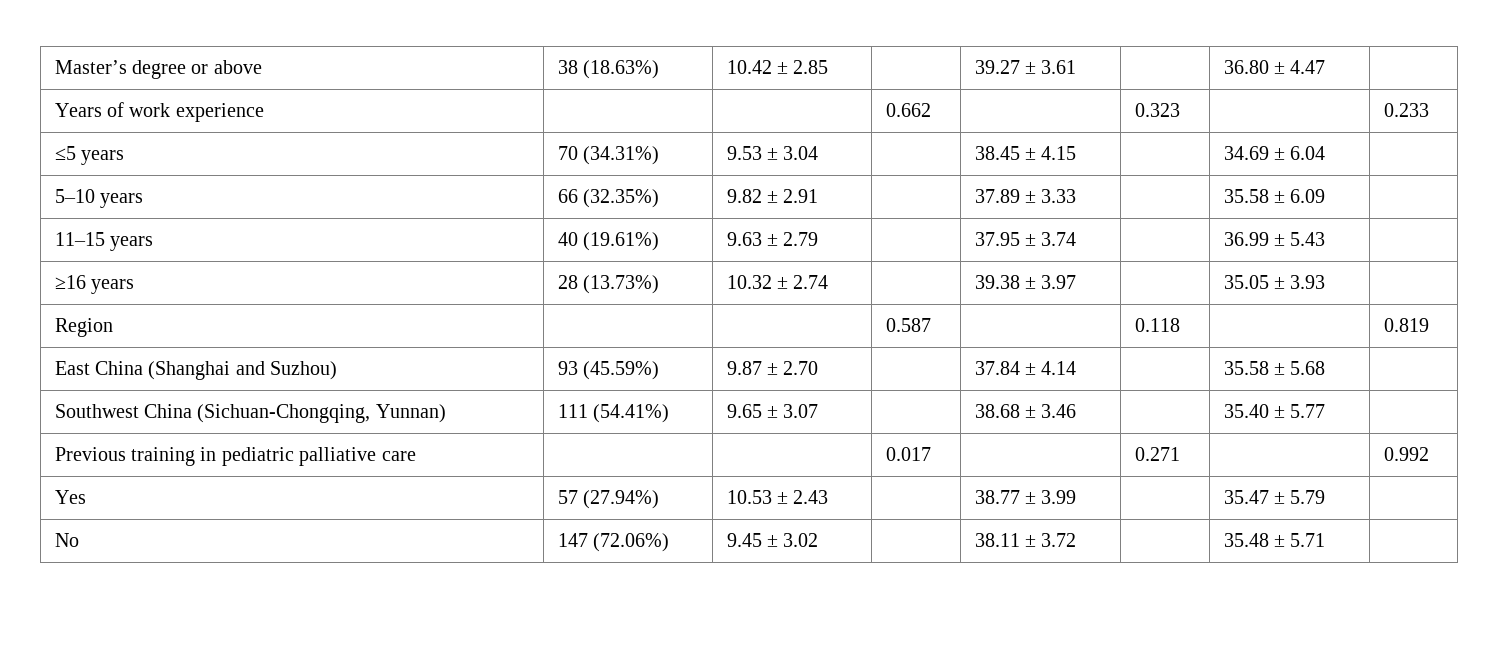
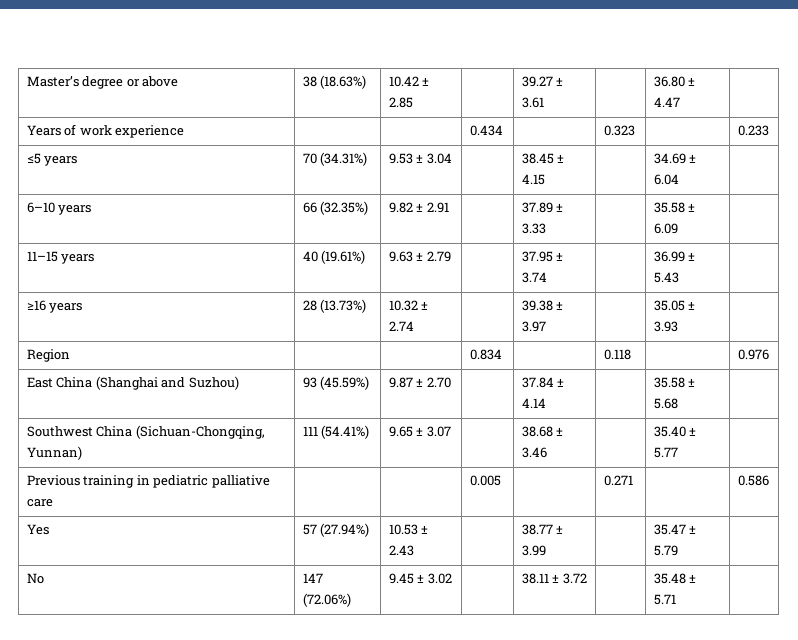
[885,103,931,117] 0.662 -> [469,125,503,136] 0.434
[54,189,95,203] 5–10 -> [26,202,55,213] 6–10
[885,318,931,332] 0.587 -> [469,349,502,360] 0.834
[1383,318,1429,332] 0.819 -> [737,349,769,360] 0.976
[885,447,931,461] 0.017 -> [469,475,501,486] 0.005
[1383,447,1429,461] 0.992 -> [737,475,769,486] 0.586

